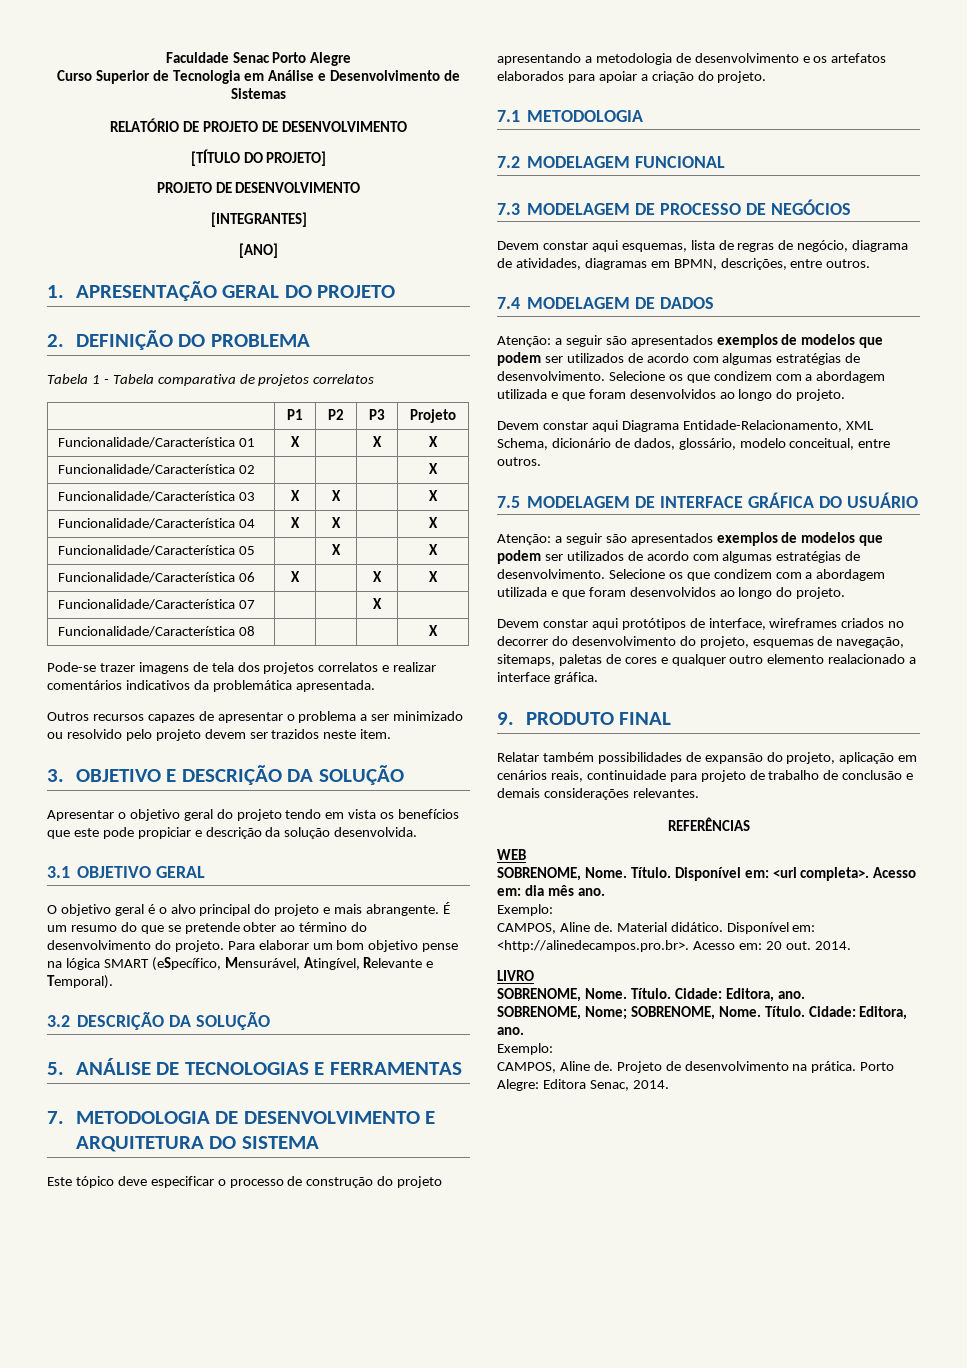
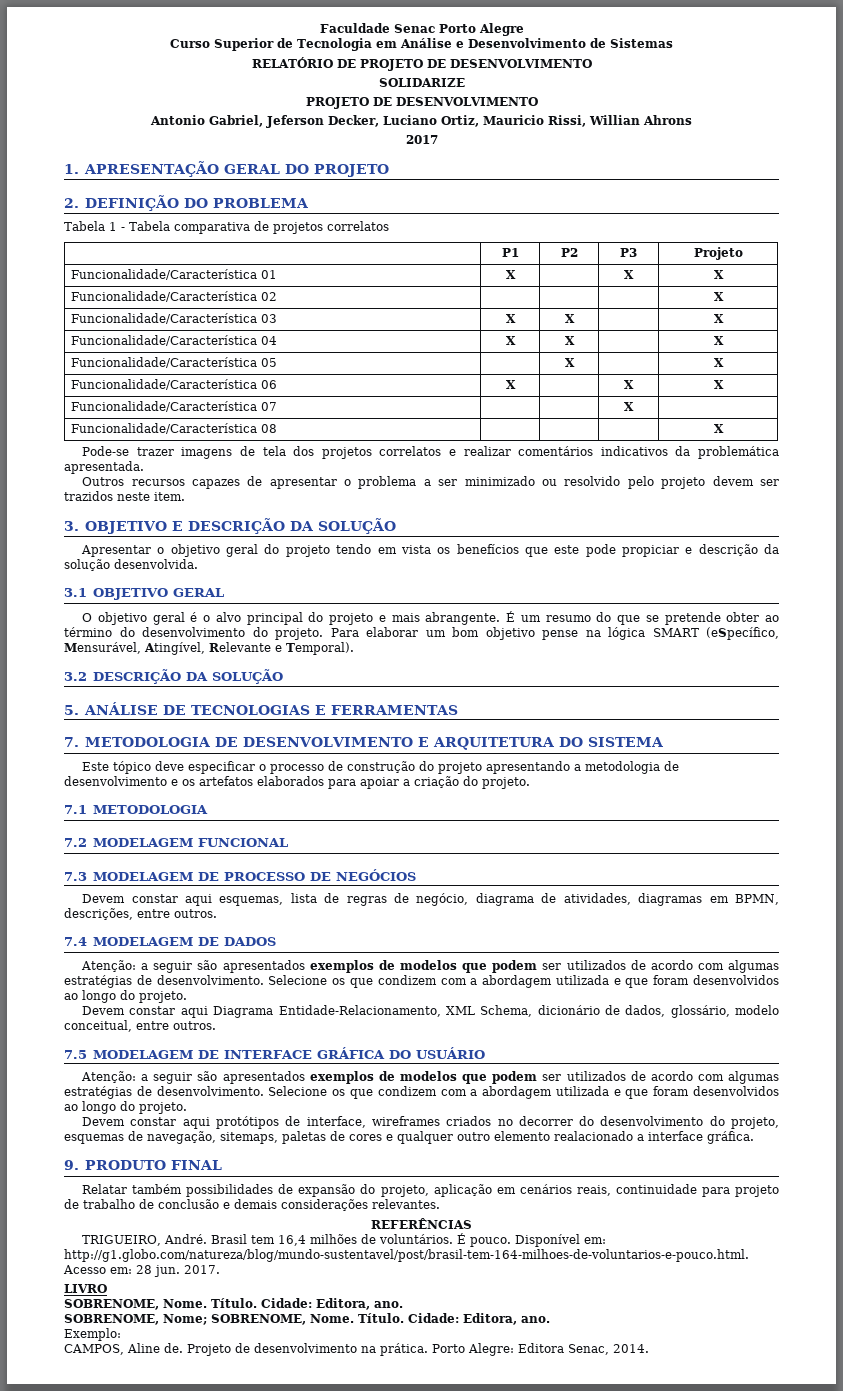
[190,149,327,166] [156,182,361,193] [210,212,307,227] [239,243,278,258] [TÍTULO DO PROJETO] // PROJETO DE DESENVOLVIMENTO // [INTEGRANTES] // [ANO] -> [378,78,465,87] [305,97,538,109] [150,115,692,128] [405,135,438,144] SOLIDARIZE // PROJETO DE DESENVOLVIMENTO // Antonio Gabriel, Jeferson Decker, Luciano Ortiz, Mauricio Rissi, Willian Ahrons // 2017
[497,849,526,860] [497,867,917,881] [497,885,605,896] [497,904,553,916] [497,922,816,934] [497,940,851,952] WEB // SOBRENOME, Nome. Título. Disponível em: <url completa>. Acesso em: dia mês ano. // Exemplo: // CAMPOS, Aline de. Material didático. Disponível em: <http://alinedecampos.pro.br>. Acesso em: 20 out. 2014. -> [82,1233,607,1247] [64,1249,749,1262] [63,1265,220,1277] TRIGUEIRO, André. Brasil tem 16,4 milhões de voluntários. É pouco. Disponível em: http://g1.globo.com/natureza/blog/mundo-sustentavel/post/brasil-tem-164-milhoes-de-voluntarios-e-pouco.html. Acesso em: 28 jun. 2017.

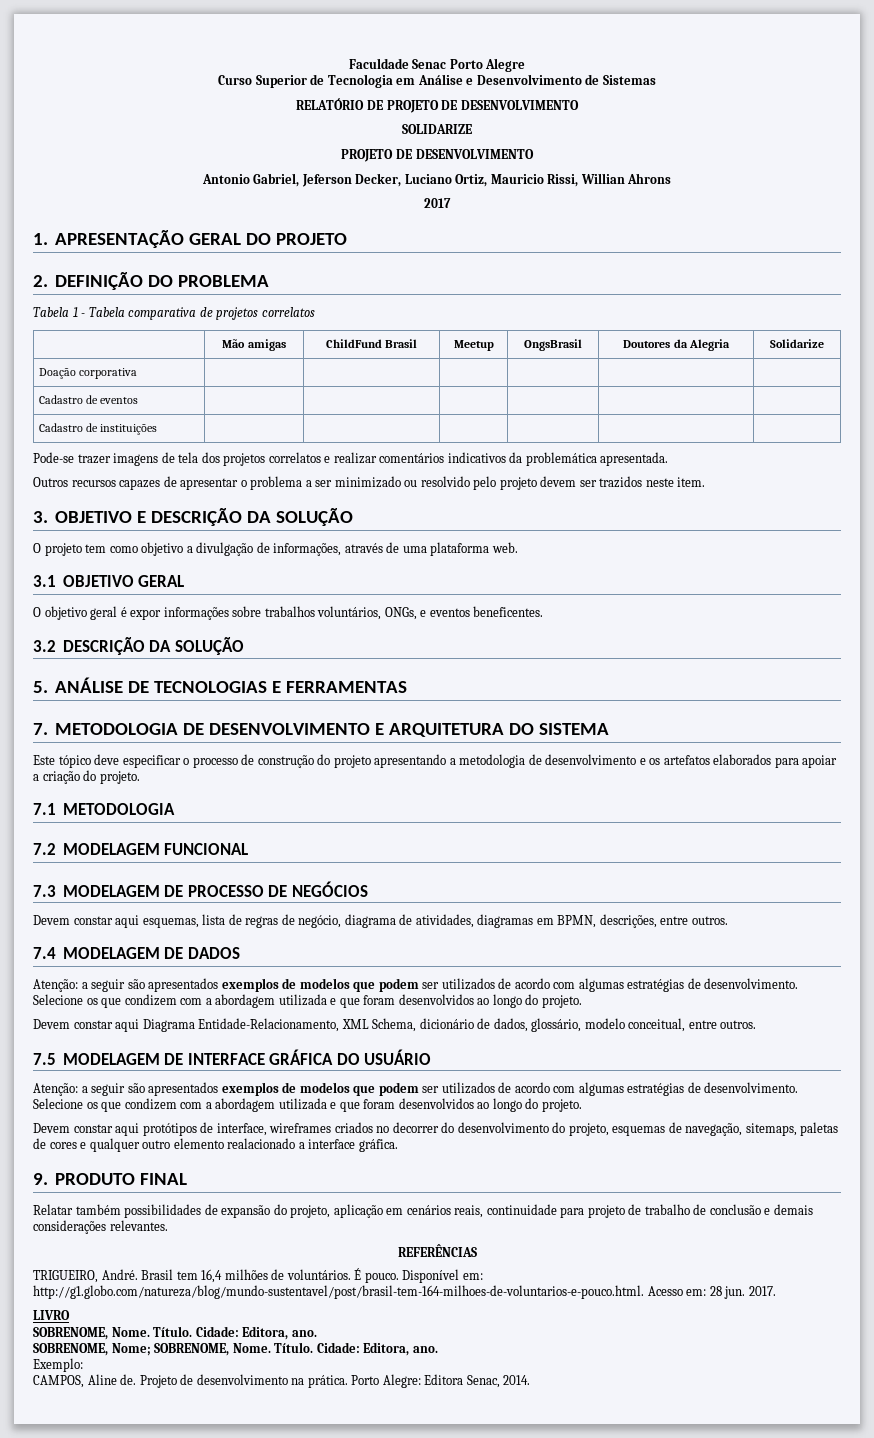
[501,248,519,257] [560,248,578,257] [620,248,637,257] [693,247,743,260] [70,269,277,280] [505,270,516,279] [624,270,634,279] [713,270,724,279] [70,291,277,302] [713,292,724,301] [70,313,277,324] [505,314,516,323] [564,314,575,323] [713,314,724,323] [70,335,277,346] [505,336,516,345] [564,336,575,345] [713,336,724,345] [70,357,277,368] [564,358,575,367] [713,358,724,367] [70,379,277,390] [505,380,516,389] [624,380,634,389] [713,380,724,389] [70,401,277,412] [624,402,634,411] [70,423,277,434] [713,424,724,433] P1 | P2 | P3 | Projeto // Funcionalidade/Característica 01 | X | | X | X // Funcionalidade/Característica 02 | | | | X // Funcionalidade/Característica 03 | X | X | | X // Funcionalidade/Característica 04 | X | X | | X // Funcionalidade/Característica 05 | | X | | X // Funcionalidade/Característica 06 | X | | X | X // Funcionalidade/Característica 07 | | | X | // Funcionalidade/Característica 08 | | | | X -> [222,339,286,351] [325,339,418,348] [453,340,494,351] [524,339,582,351] [623,339,730,351] [770,339,824,348] [38,368,137,379] [38,395,139,404] [38,423,158,435] Mão amigas | ChildFund Brasil | Meetup | OngsBrasil | Doutores da Alegria | Solidarize // Doação corporativa | | | | | | // Cadastro de eventos | | | | | | // Cadastro de instituições | | | | | |
[81,544,780,557] [64,559,198,571] Apresentar o objetivo geral do projeto tendo em vista os benefícios que este pode propiciar e descrição da solução desenvolvida. -> [33,542,518,556] O projeto tem como objetivo a divulgação de informações, através de uma plataforma web.
[203,611,779,625] [64,627,779,640] [64,642,354,655] o alvo principal do projeto e mais abrangente. É um resumo do que se pretende obter ao término do desenvolvimento do projeto. Para elaborar um bom objetivo pense na lógica SMART (eSpecífico, Mensurável, Atingível, Relevante e Temporal). -> [130,606,544,620] expor informações sobre trabalhos voluntários, ONGs, e eventos beneficentes.

